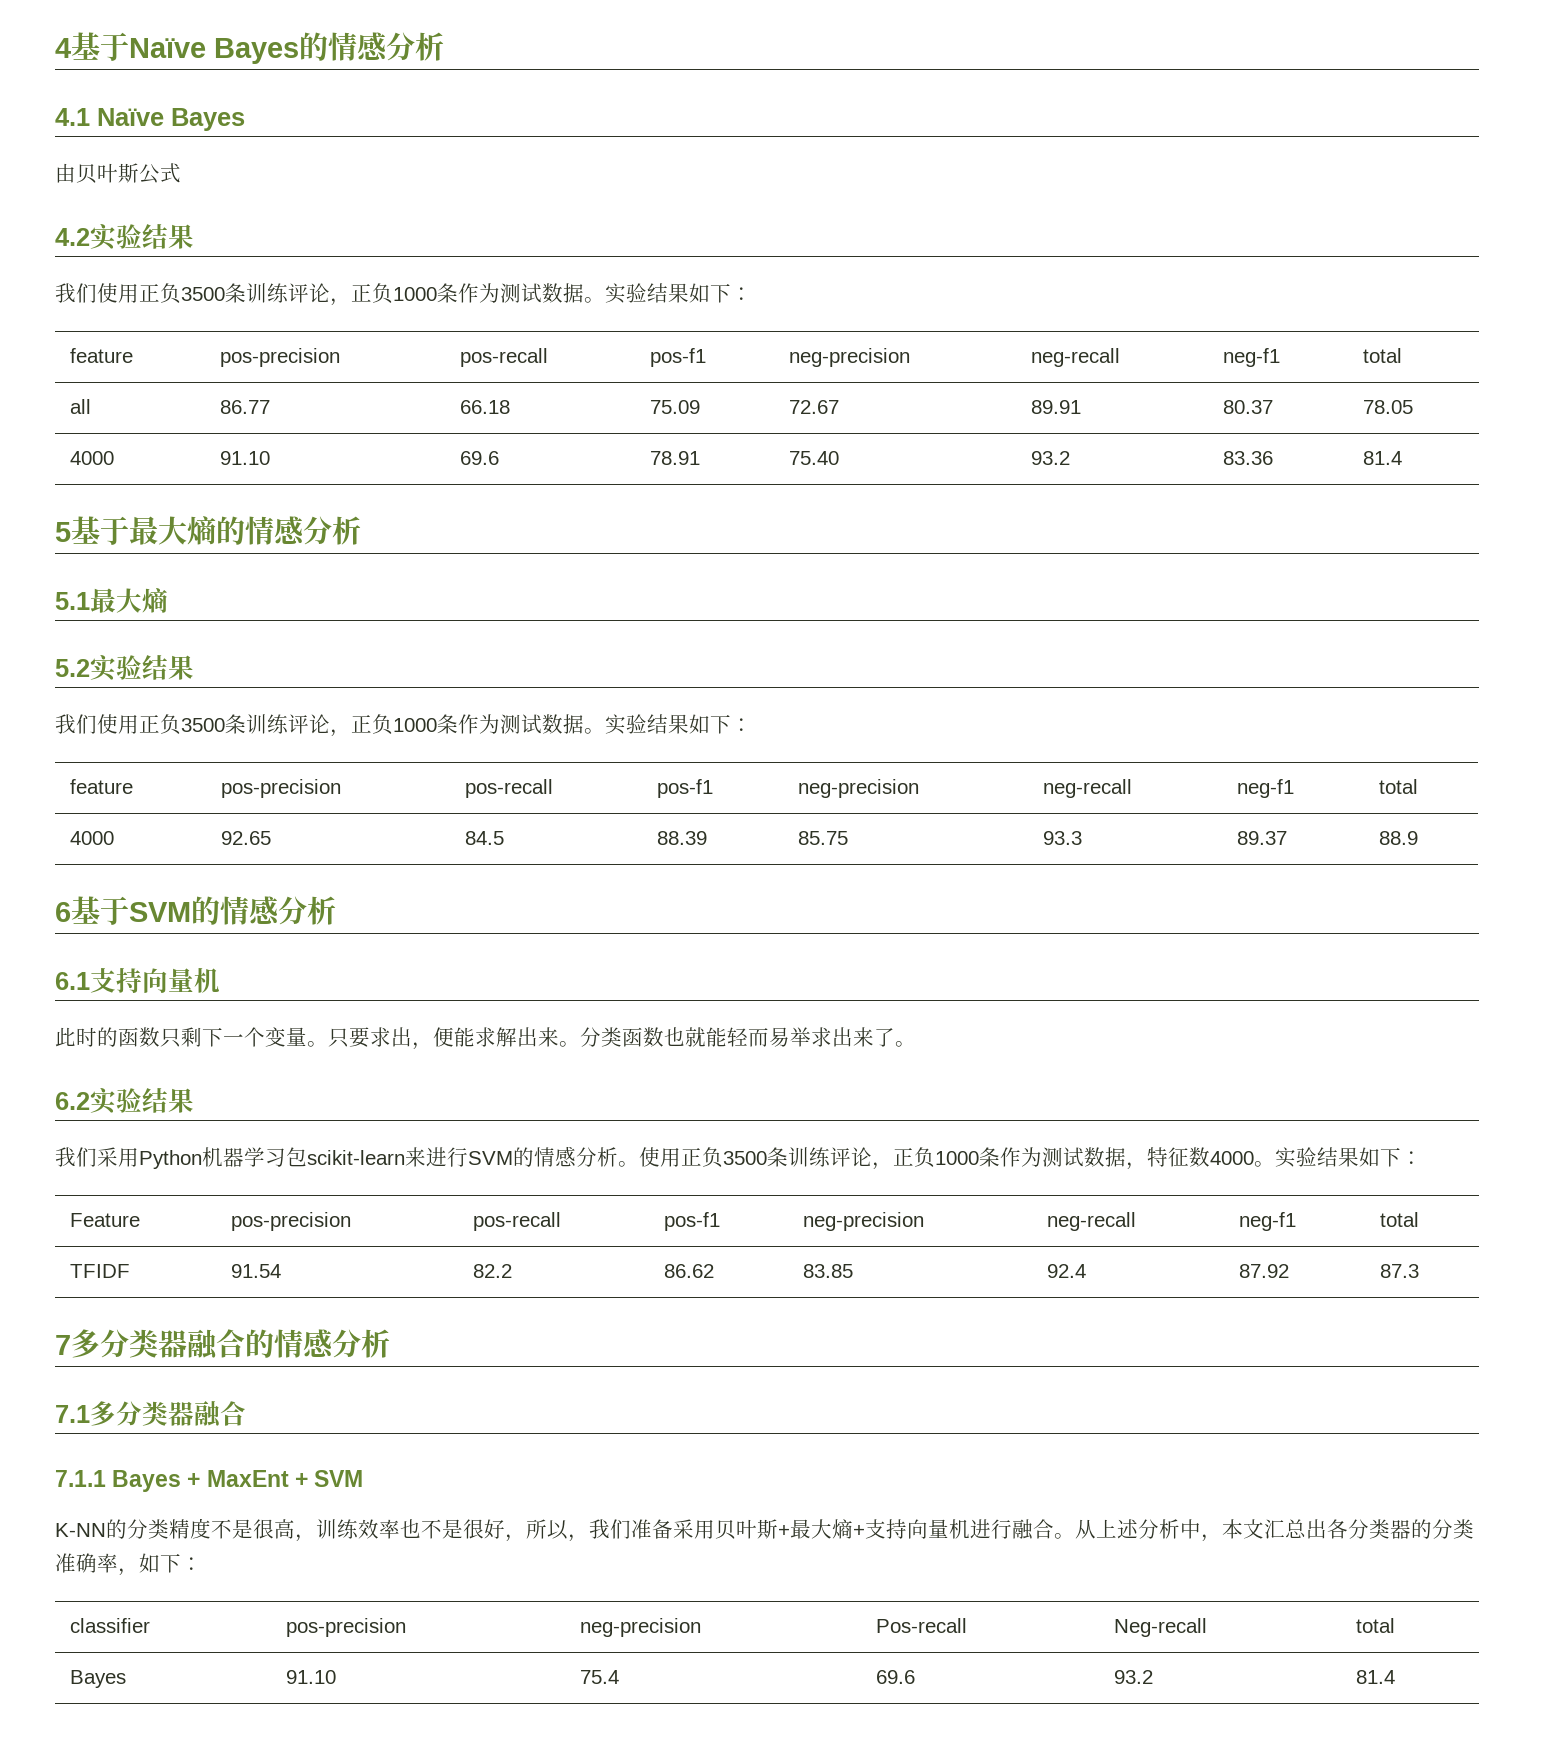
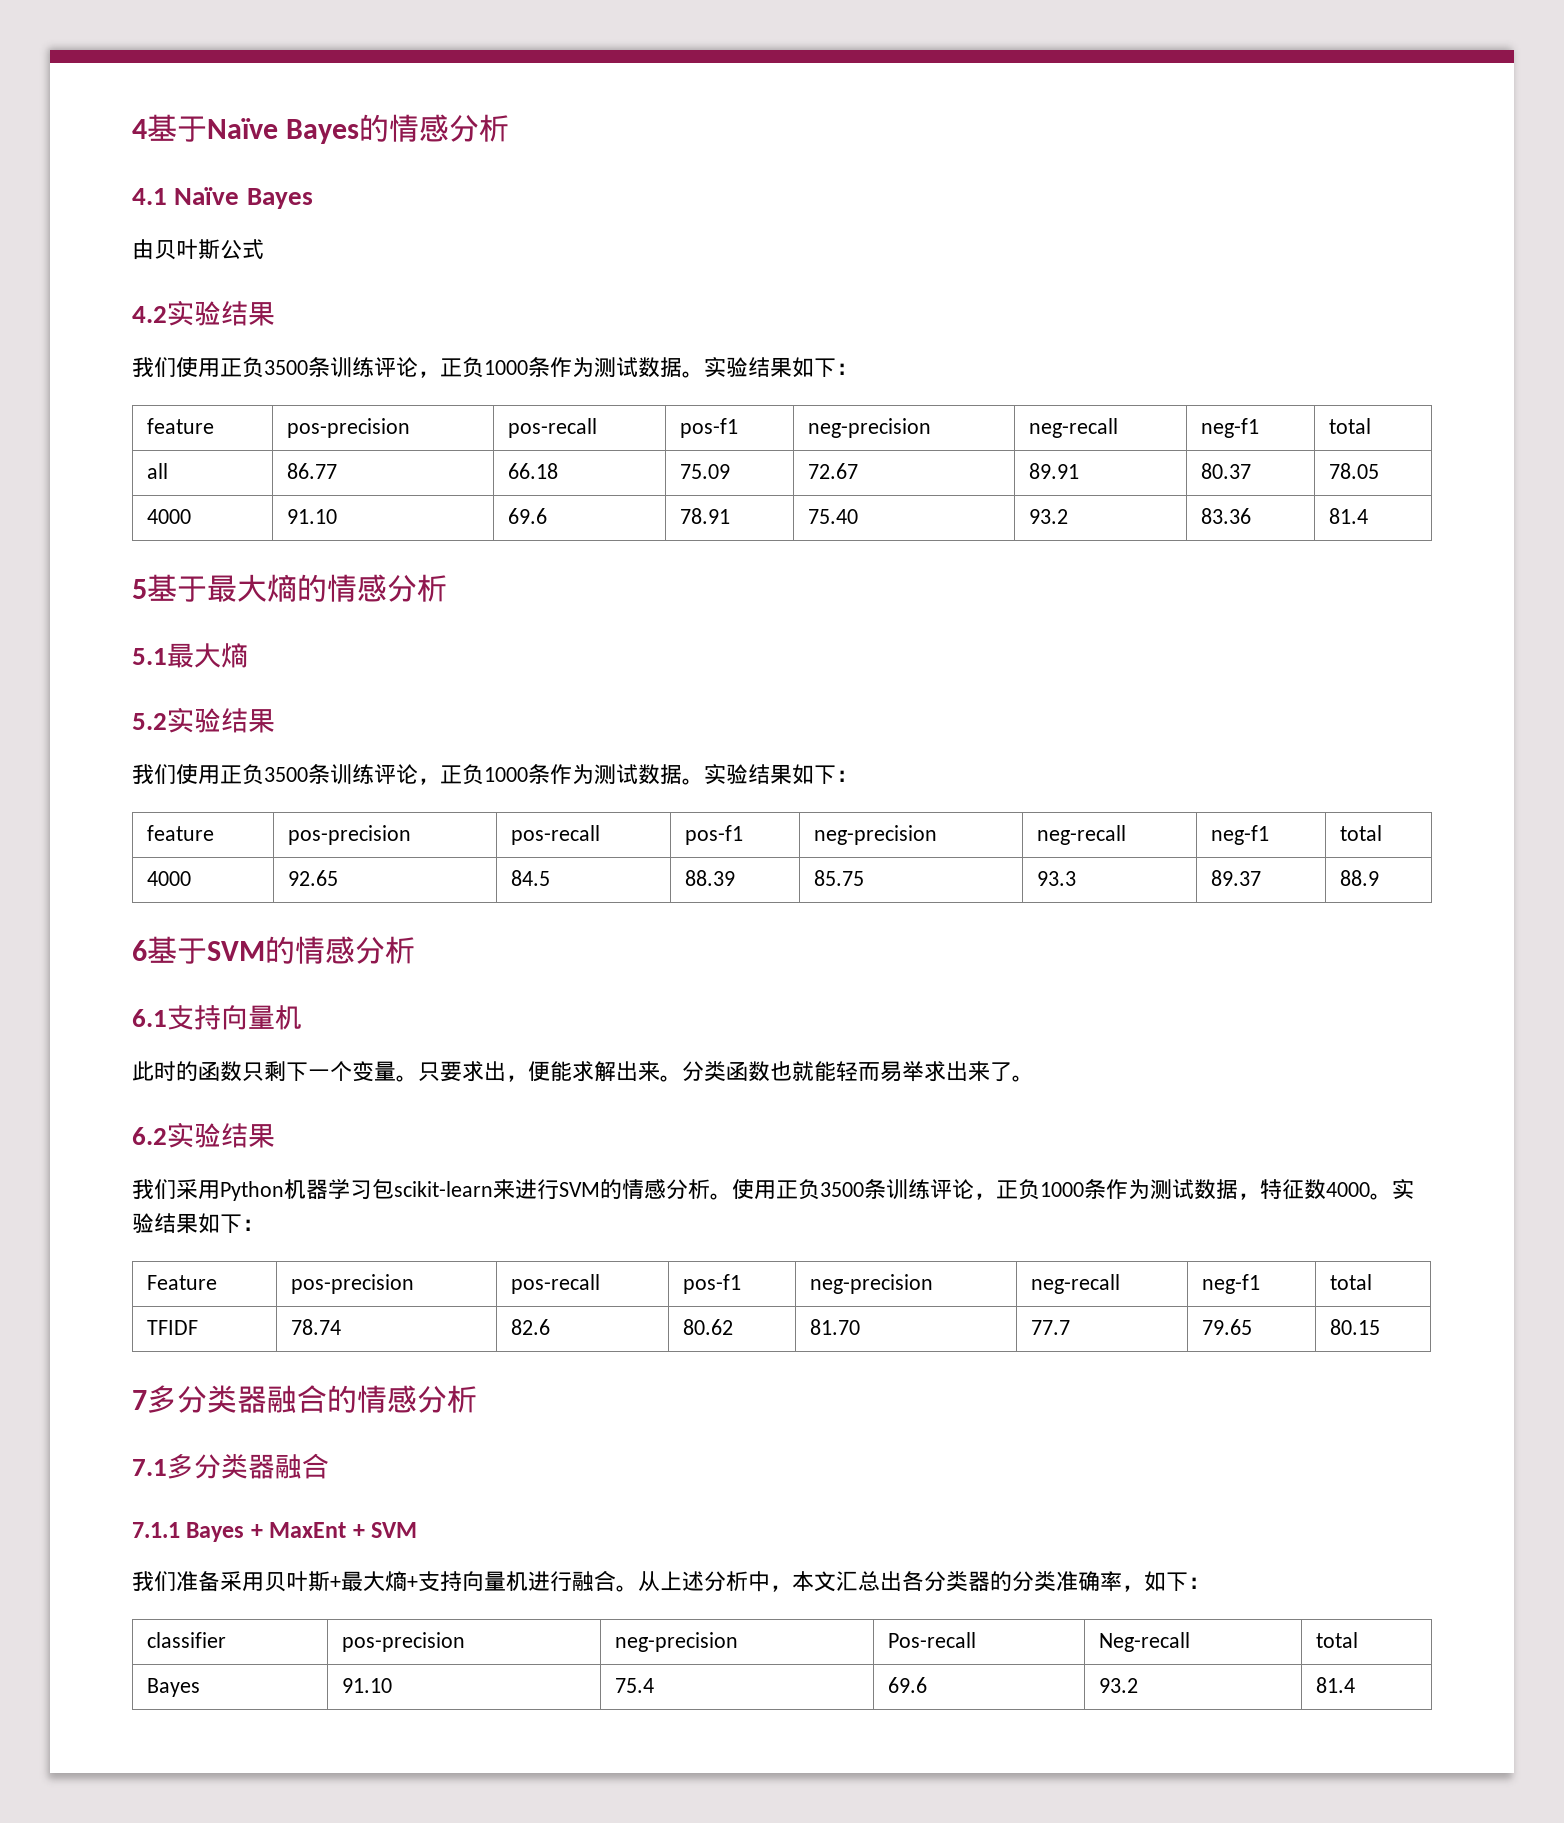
[231,1264,282,1278] [473,1264,513,1278] [664,1264,715,1278] [803,1264,854,1278] [1047,1264,1087,1278] [1239,1264,1290,1278] [1380,1264,1420,1278] 91.54 | 82.2 | 86.62 | 83.85 | 92.4 | 87.92 | 87.3 -> [291,1319,342,1335] [511,1319,551,1335] [683,1319,734,1335] [810,1319,861,1335] [1031,1320,1071,1335] [1202,1319,1253,1335] [1330,1319,1381,1335] 78.74 | 82.6 | 80.62 | 81.70 | 77.7 | 79.65 | 80.15
[55,1518,589,1542] K-NN的分类精度不是很高，训练效率也不是很好，所以， -> (418, 1530) none

